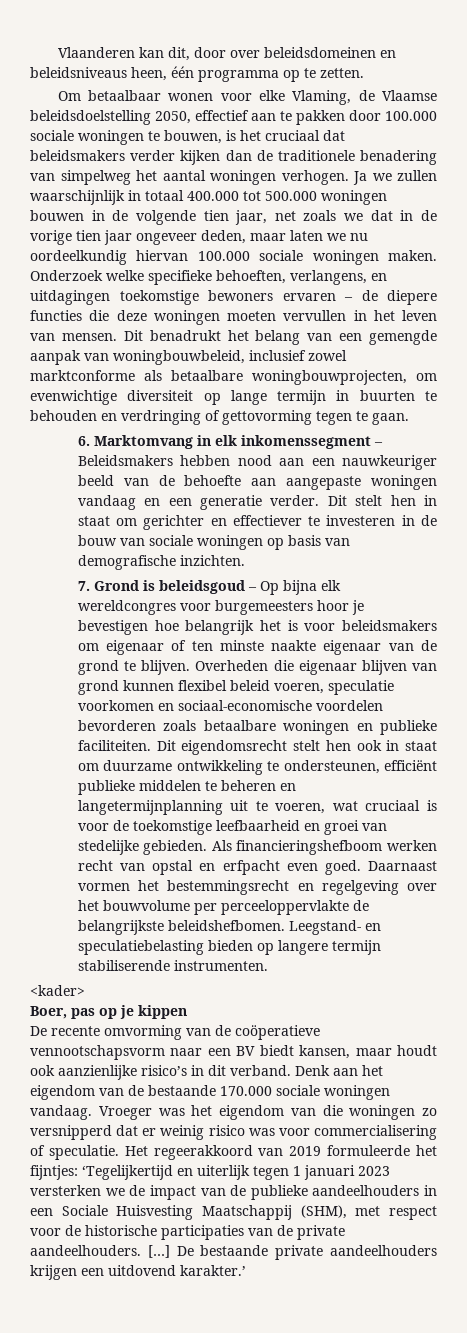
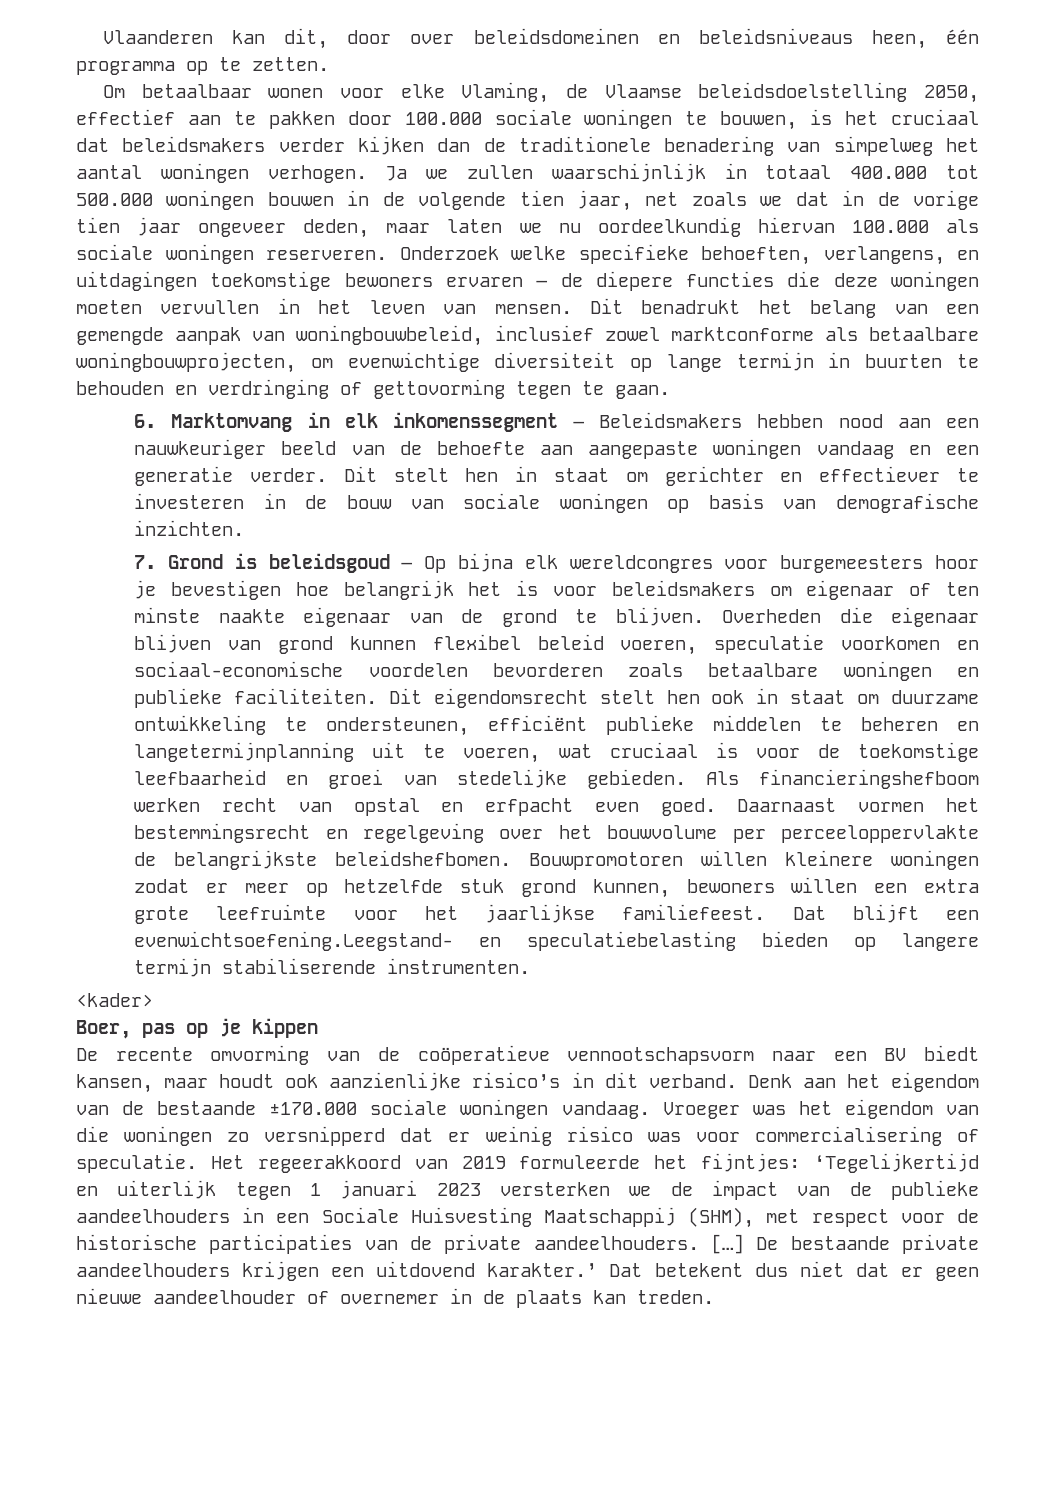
[259,250,437,265] sociale woningen maken. -> [946,219,979,233] [76,244,387,264] als sociale woningen reserveren.
[288,920,361,935] Leegstand- -> [529,850,980,870] [134,877,979,898] [134,904,979,924] [134,931,454,951] Bouwpromotoren willen kleinere woningen zodat er meer op hetzelfde stuk grond kunnen, bewoners willen een extra grote leefruimte voor het jaarlijkse familiefeest. Dat blijft een evenwichtsoefening.Leegstand-
[220,1086,272,1096] 170.000 -> [269,1102,358,1115] ±170.000
(246, 1270) none -> [609,1261,980,1281] [76,1288,714,1308] Dat betekent dus niet dat er geen nieuwe aandeelhouder of overnemer in de plaats kan treden.

